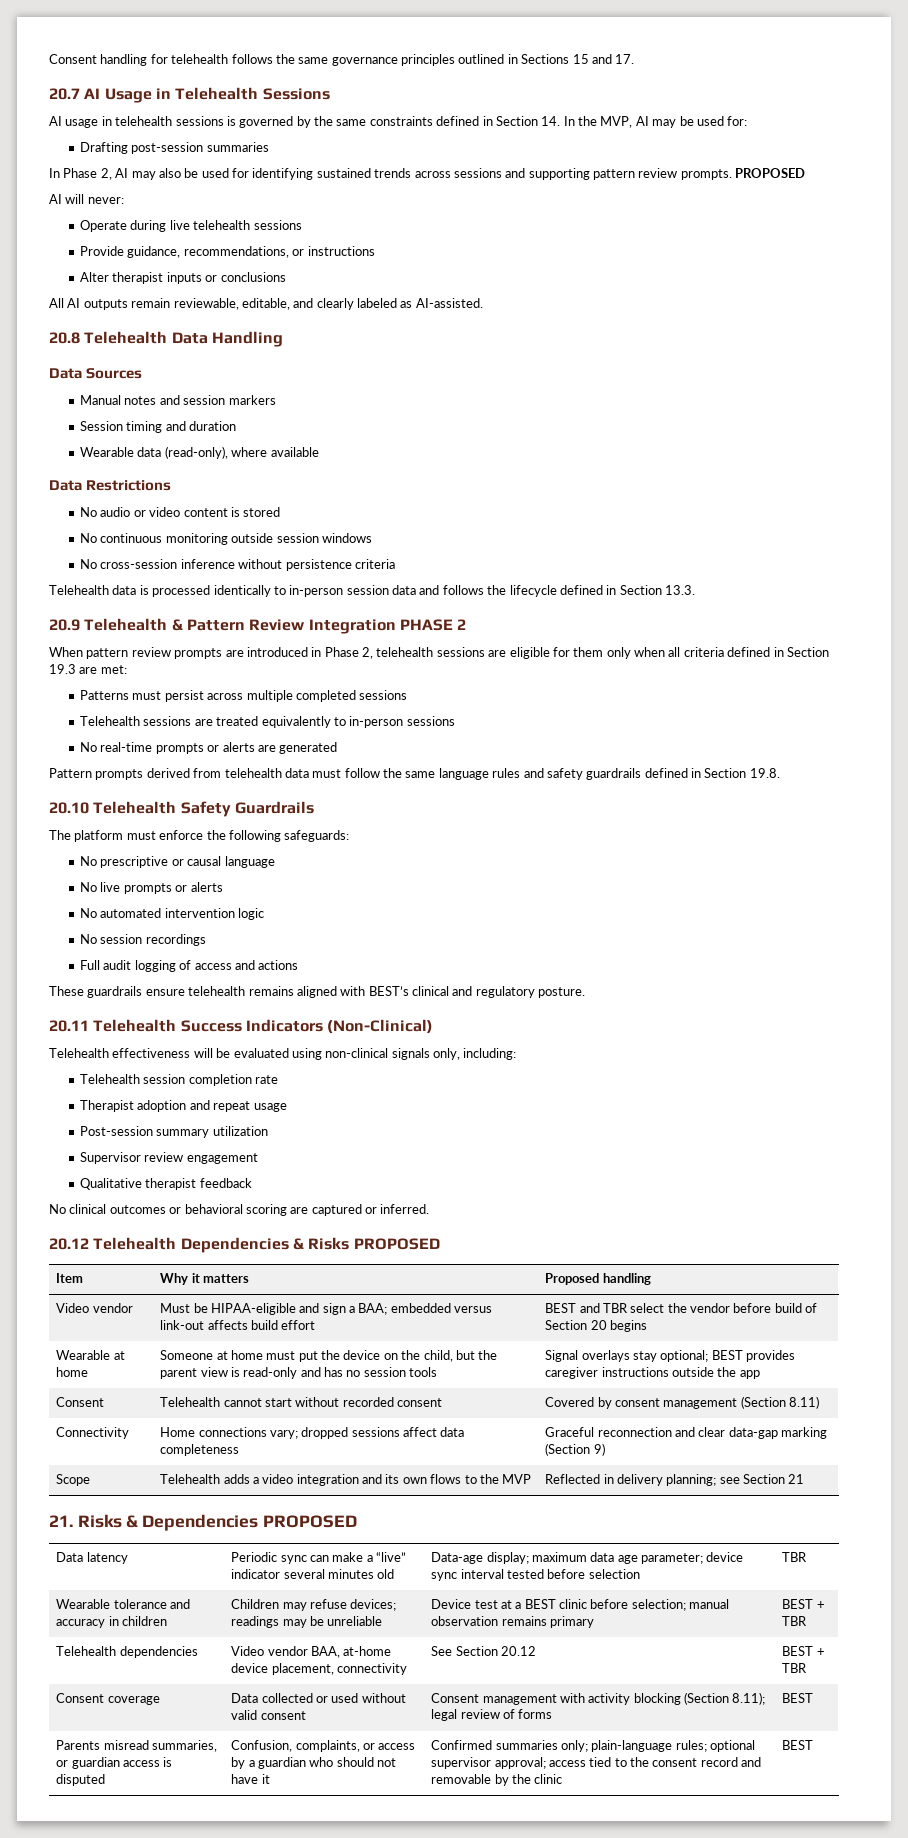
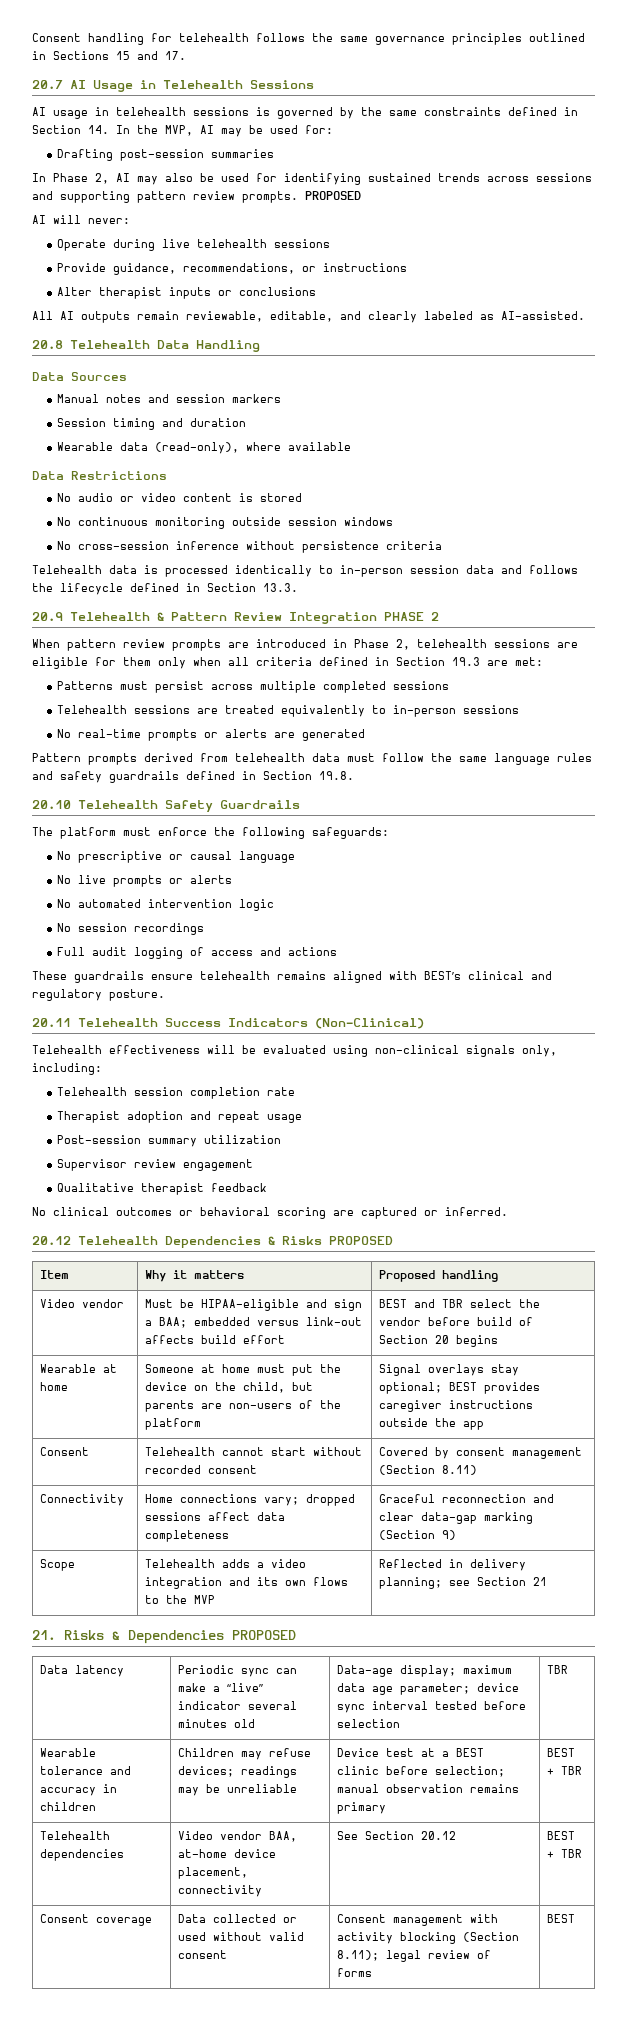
[478,1350,498,1360] [160,1367,438,1379] the parent view is read-only and has no session tools -> [144,1400,341,1412] [144,1418,201,1430] parents are non-users of the platform
[56,1740,217,1752] [56,1757,173,1769] [56,1774,106,1786] [231,1740,416,1752] [231,1757,397,1769] [231,1774,270,1784] [431,1740,756,1752] [431,1757,762,1769] [431,1774,563,1786] [782,1740,814,1750] // Parents misread summaries, or guardian access is disputed | Confusion, complaints, or access by a guardian who should not have it | Confirmed summaries only; plain-language rules; optional supervisor approval; access tied to the consent record and removable by the clinic | BEST -> (575, 1918) none

